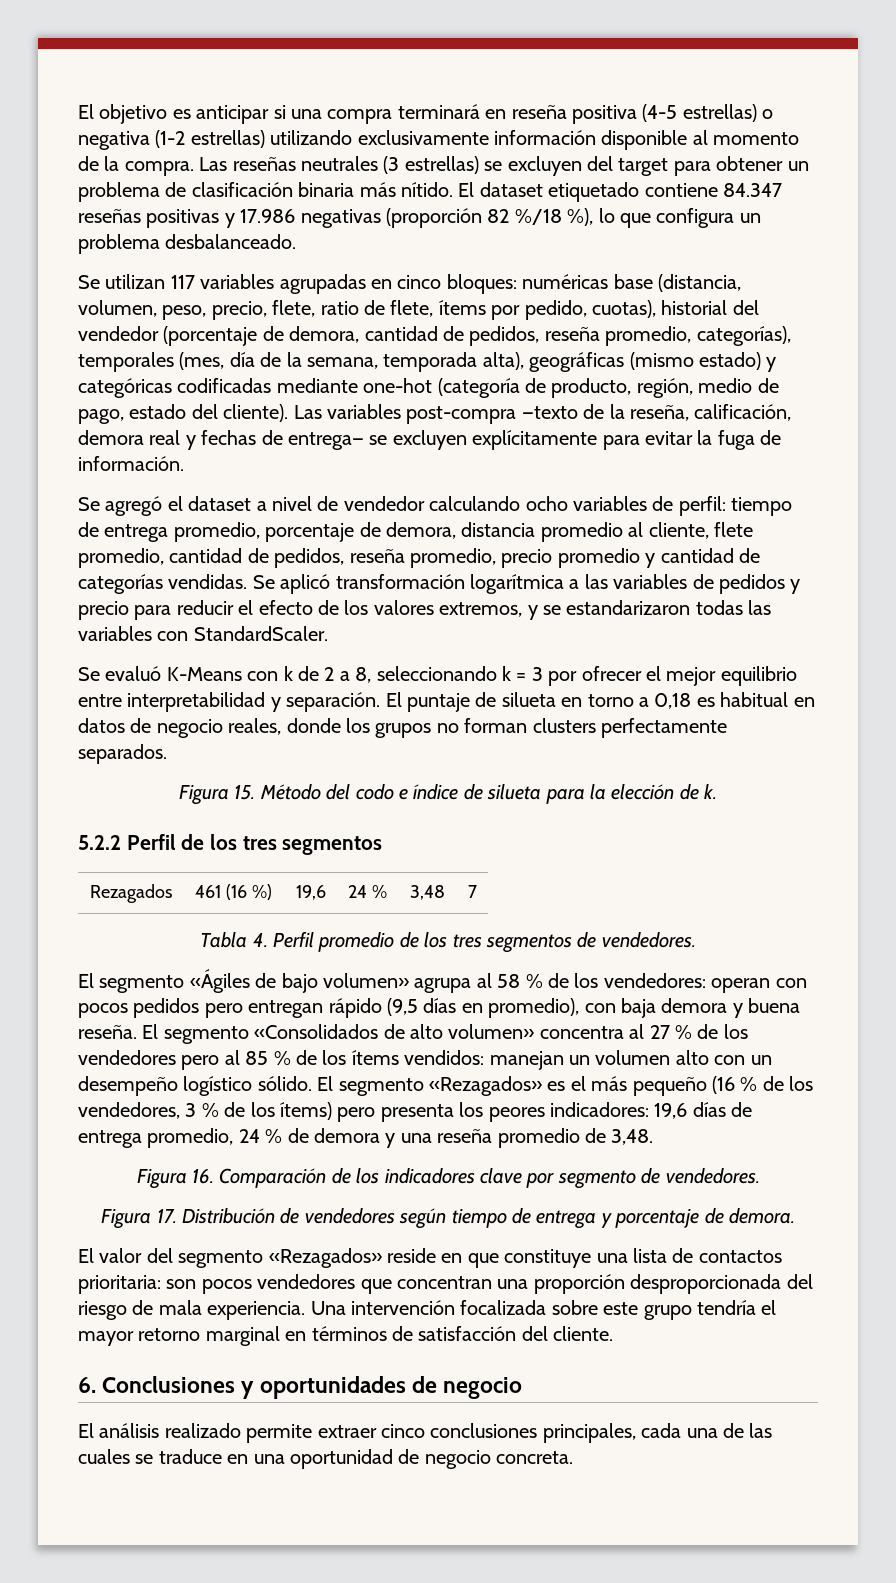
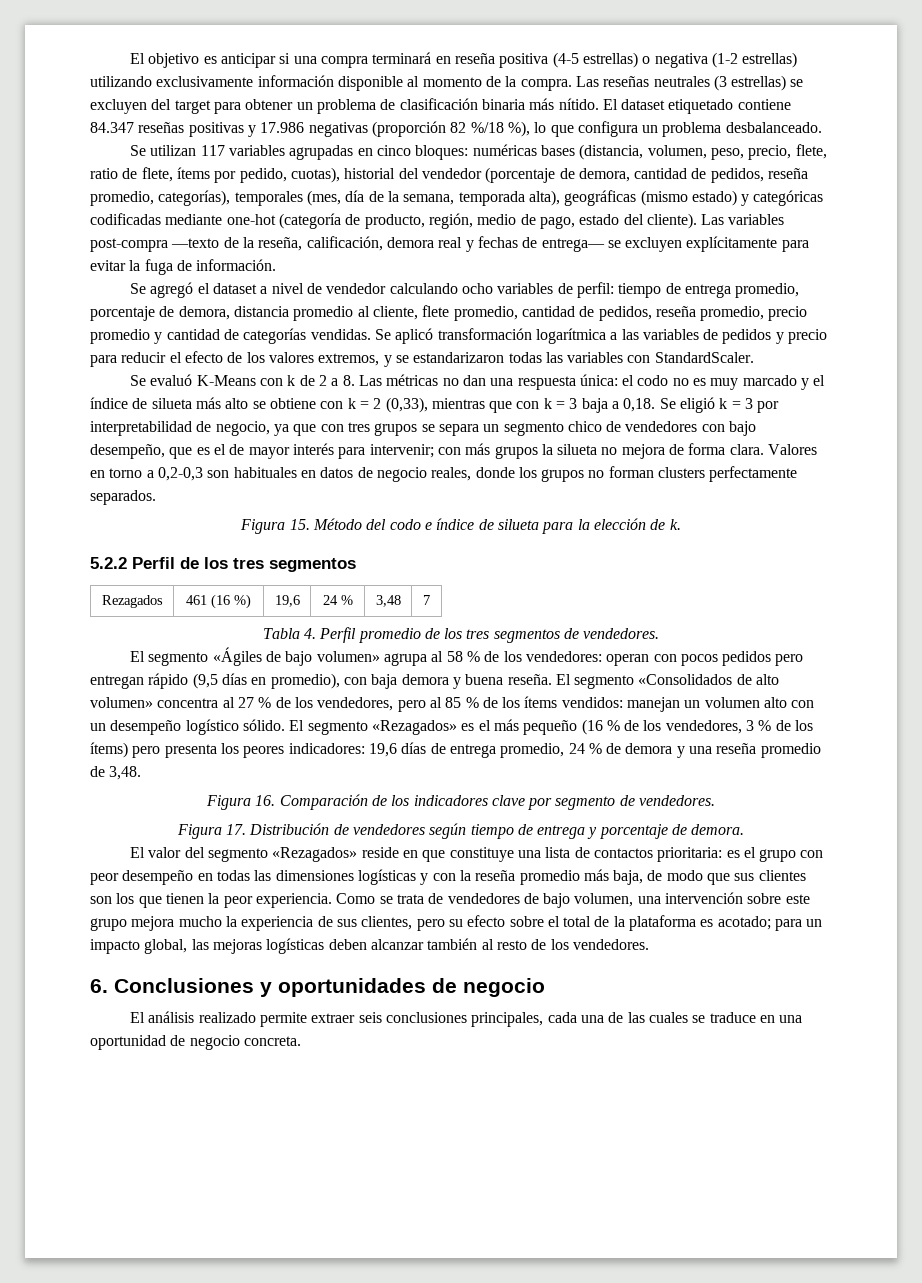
[613,274,653,289] base -> [540,145,575,156] bases
[355,666,797,686] [78,692,789,712] 8, seleccionando k = 3 por ofrecer el mejor equilibrio entre interpretabilidad y separación. El puntaje de silueta en torno a 0,18 es habitual -> [342,374,826,390] [90,397,780,413] [90,421,757,436] [90,443,818,459] [90,467,297,481] 8. Las métricas no dan una respuesta única: el codo no es muy marcado y el índice de silueta más alto se obtiene con k = 2 (0,33), mientras que con k = 3 baja a 0,18. Se eligió k = 3 por interpretabilidad de negocio, ya que con tres grupos se separa un segmento chico de vendedores con bajo desempeño, que es el de mayor interés para intervenir; con más grupos la silueta no mejora de forma clara. Valores en torno a 0,2-0,3 son habituales
[78,1050,176,1065] vendedores -> [317,697,394,711] vendedores,
[166,1274,813,1294] [78,1300,777,1320] [78,1326,614,1346] son pocos vendedores que concentran una proporción desproporcionada del riesgo de mala experiencia. Una intervención focalizada sobre este grupo tendría el mayor retorno marginal en términos de satisfacción del cliente. -> [726,847,824,862] [90,869,806,885] [90,892,810,908] [90,915,823,931] [90,938,649,954] es el grupo con peor desempeño en todas las dimensiones logísticas y con la reseña promedio más baja, de modo que sus clientes son los que tienen la peor experiencia. Como se trata de vendedores de bajo volumen, una intervención sobre este grupo mejora mucho la experiencia de sus clientes, pero su efecto sobre el total de la plataforma es acotado; para un impacto global, las mejoras logísticas deben alcanzar también al resto de los vendedores.
[381,1424,425,1438] cinco -> [358,1012,382,1023] seis

